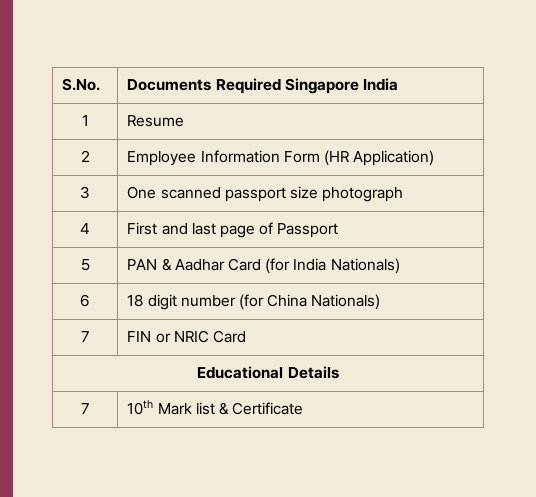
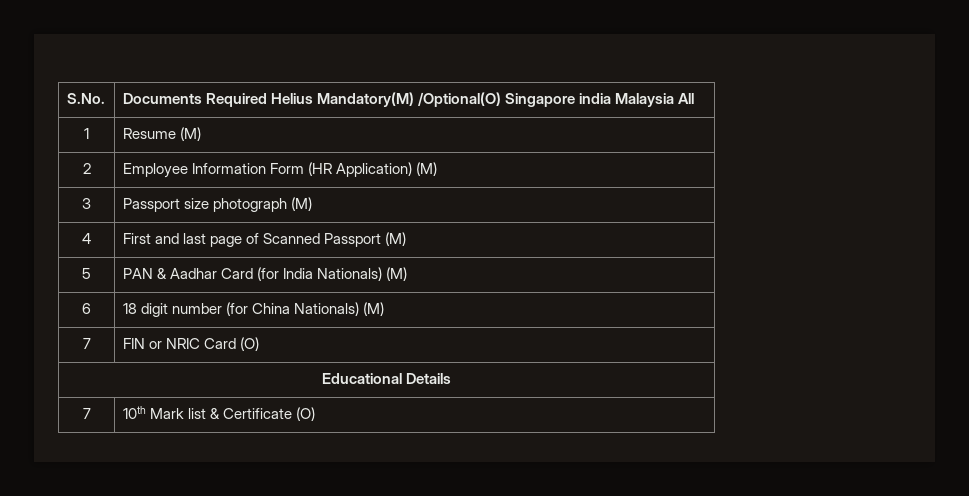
[284,78,399,94] Singapore India -> [270,92,695,107] Helius Mandatory(M) /Optional(O) Singapore india Malaysia All
(185, 121) none -> [179,127,201,141] (M)
(435, 158) none -> [416,162,438,176] (M)
[127,186,286,202] One scanned passport -> [122,198,180,212] Passport
(404, 194) none -> [291,197,313,211] (M)
[277,223,339,238] Passport -> [263,232,407,247] Scanned Passport (M)
(400, 266) none -> [386,267,408,281] (M)
(381, 302) none -> [363,302,385,316] (M)
(247, 336) none -> [240,337,260,351] (O)
(304, 408) none -> [296,407,316,421] (O)

